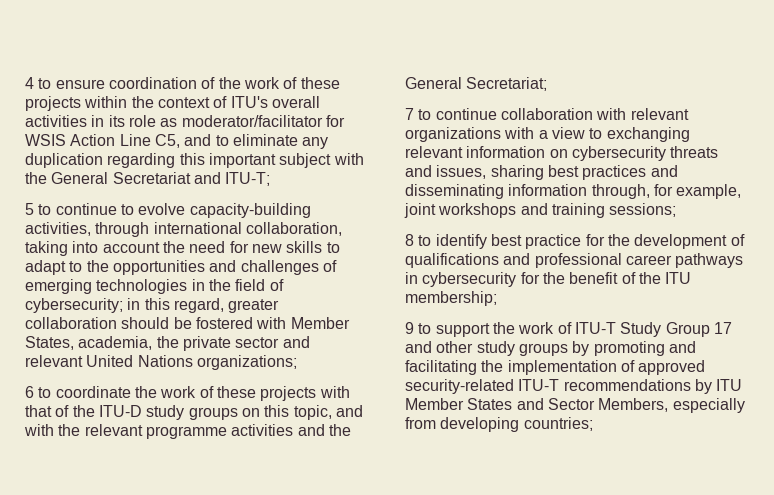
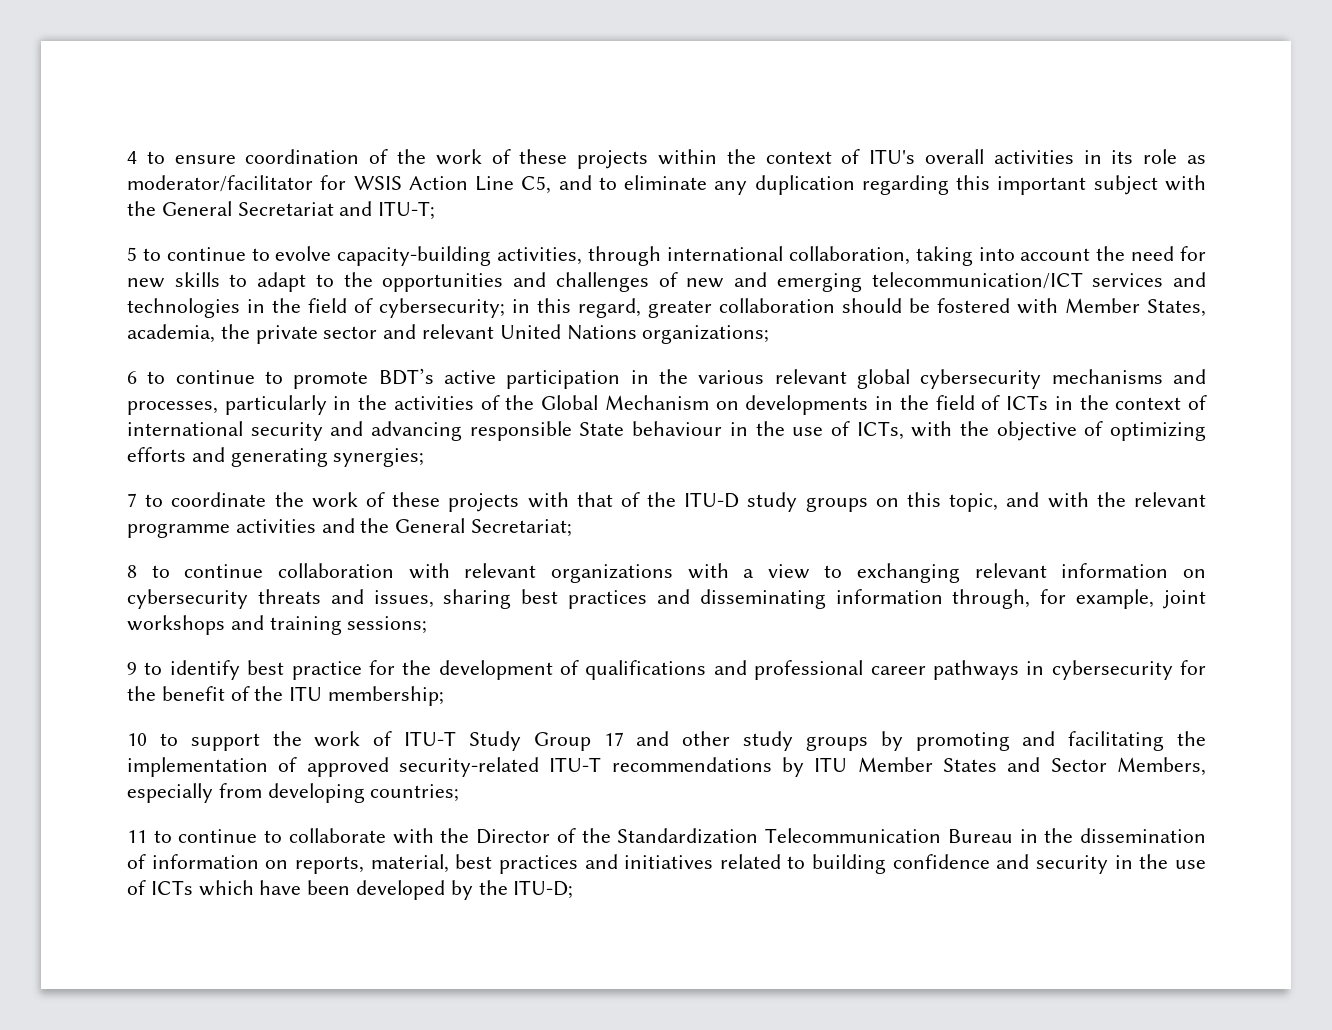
[25,279,92,294] emerging -> [686,272,1207,292] new and emerging telecommunication/ICT services and
(52, 392) none -> [175,368,1207,389] [127,395,1207,415] [127,421,1206,441] [127,447,425,467] [127,493,164,507] continue to promote BDT’s active participation in the various relevant global cybersecurity mechanisms and processes, particularly in the activities of the Global Mechanism on developments in the field of ICTs in the context of international security and advancing responsible State behaviour in the use of ICTs, with the objective of optimizing efforts and generating synergies; // 7 to
[405,108,414,120] 7 -> [127,565,137,578] 8
[405,234,414,246] 8 -> [127,662,137,675] 9
[405,322,414,334] 9 -> [127,733,147,746] 10
(593, 424) none -> [127,828,1206,844] [127,854,1206,874] [127,880,574,900] // 11 to continue to collaborate with the Director of the Standardization Telecommunication Bureau in the dissemination of information on reports, material, best practices and initiatives related to building confidence and security in the use of ICTs which have been developed by the ITU-D;

